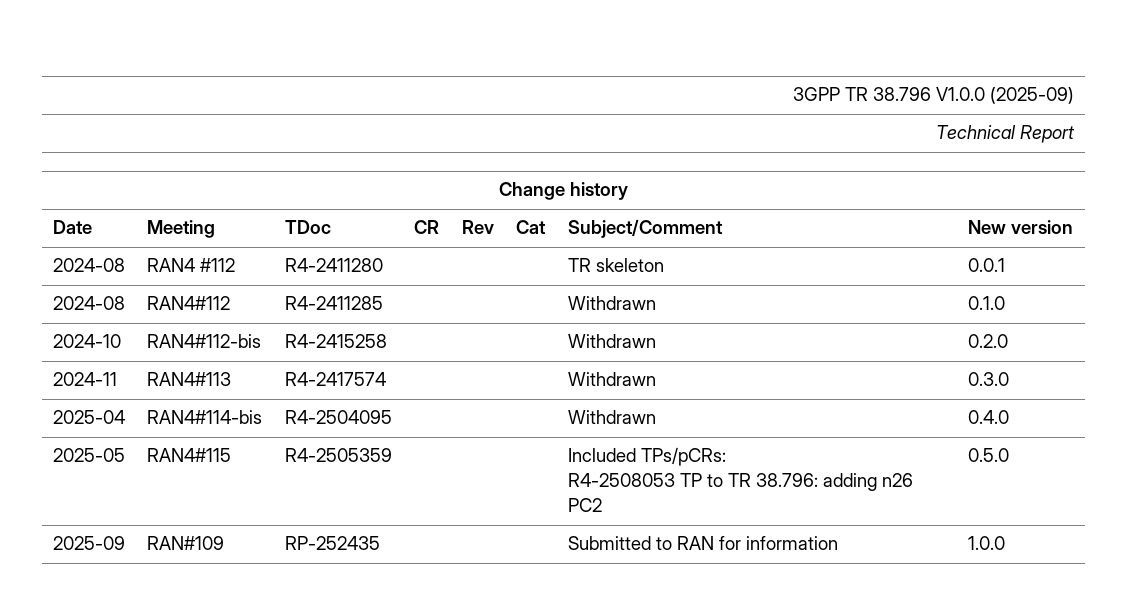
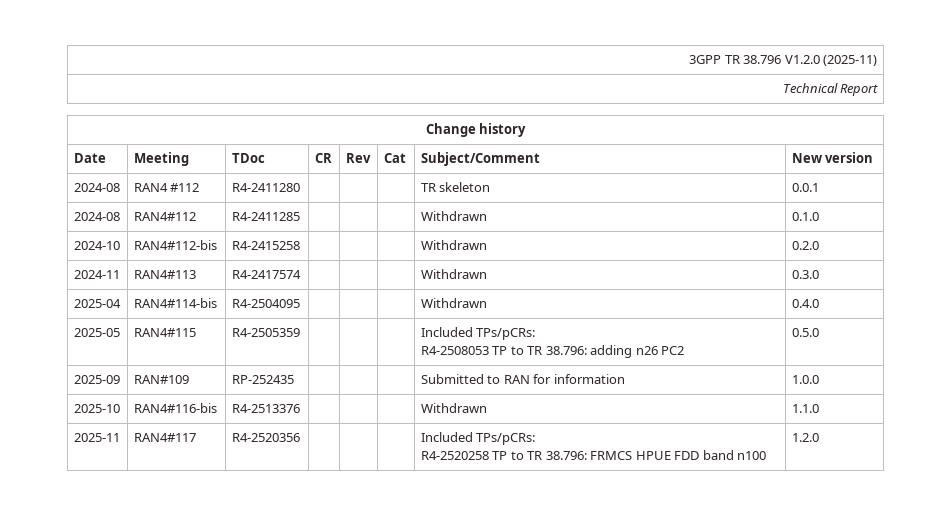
[936,87,1075,104] V1.0.0 (2025-09) -> [784,55,878,66] V1.2.0 (2025-11)
(1005, 543) none -> [73,404,120,413] [133,403,217,413] [231,404,300,413] [420,403,487,413] [791,404,819,413] [73,433,120,442] [133,433,196,442] [231,433,300,442] [420,432,536,445] [420,450,767,460] [791,433,819,442] // 2025-10 | RAN4#116-bis | R4-2513376 | | | | Withdrawn | 1.1.0 // 2025-11 | RAN4#117 | R4-2520356 | | | | Included TPs/pCRs: // R4-2520258 TP to TR 38.796: FRMCS HPUE FDD band n100 | 1.2.0

